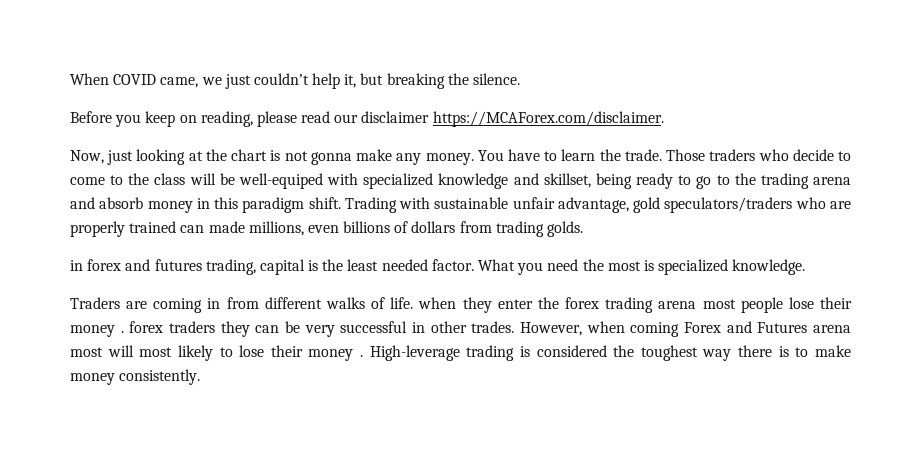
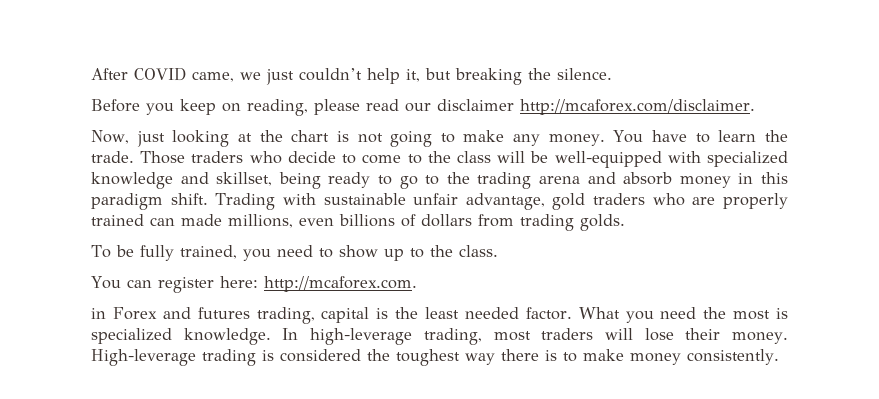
[70,73,109,85] When -> [91,68,128,80] After
[432,111,664,127] https://MCAForex.com/disclaimer. -> [520,99,755,115] http://mcaforex.com/disclaimer.
[310,152,352,165] gonna -> [390,131,455,147] going to
[238,173,323,189] well-equiped -> [554,151,662,168] well-equipped
[664,197,793,213] speculators/traders -> [593,193,646,205] traders
[70,259,122,271] // in forex -> [91,245,498,261] [91,276,417,293] [91,307,157,320] // To be fully trained, you need to show up to the class. // You can register here: http://mcaforex.com. // in Forex
[70,297,852,313] [70,321,851,337] [70,345,364,361] // Traders are coming in from different walks of life. when they enter the forex trading arena most people lose their money . forex traders they can be very successful in other trades. However, when coming Forex and Futures arena most will most likely to lose their money . -> [282,328,789,345] In high-leverage trading, most traders will lose their money.

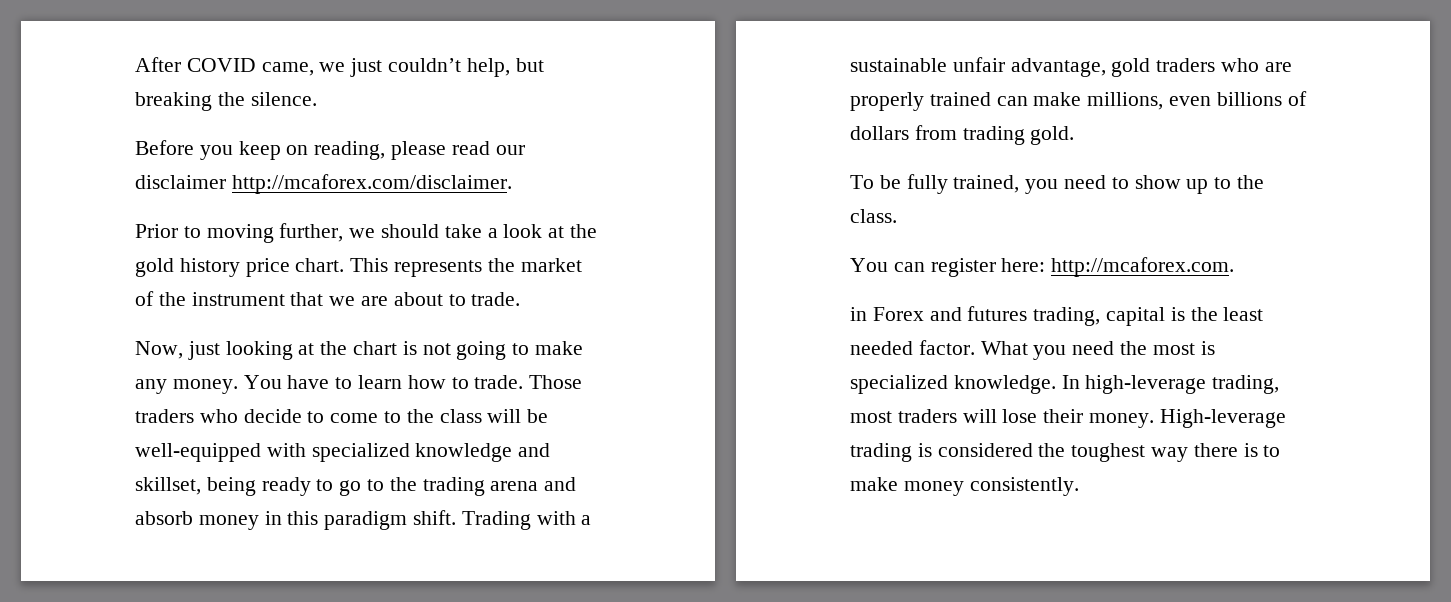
[367,68,420,84] help it, -> [466,58,510,77] help,
(755, 107) none -> [135,223,598,243] [135,258,582,277] [135,291,521,306] // Prior to moving further, we should take a look at the gold history price chart. This represents the market of the instrument that we are about to trade.
[765,130,789,142] the -> [407,375,469,389] how to
(316, 199) none -> [581,515,592,525] a
[181,214,222,226] made -> [1033,92,1082,106] make
[580,214,625,231] golds. -> [1030,126,1075,145] gold.

